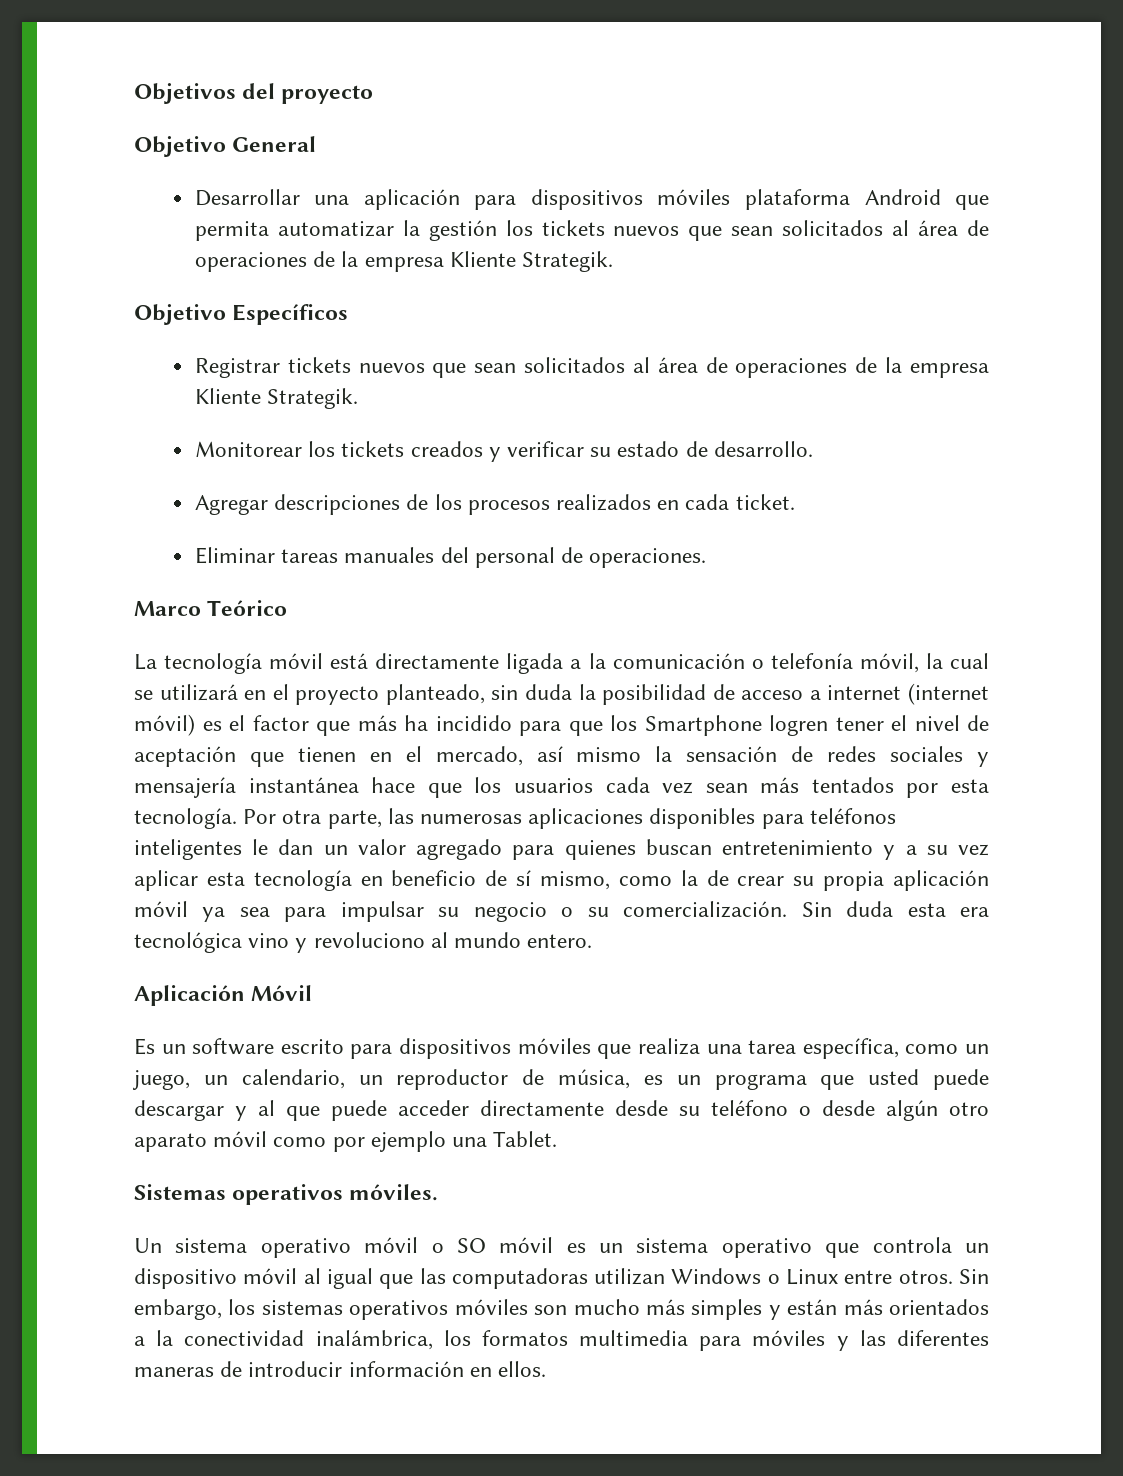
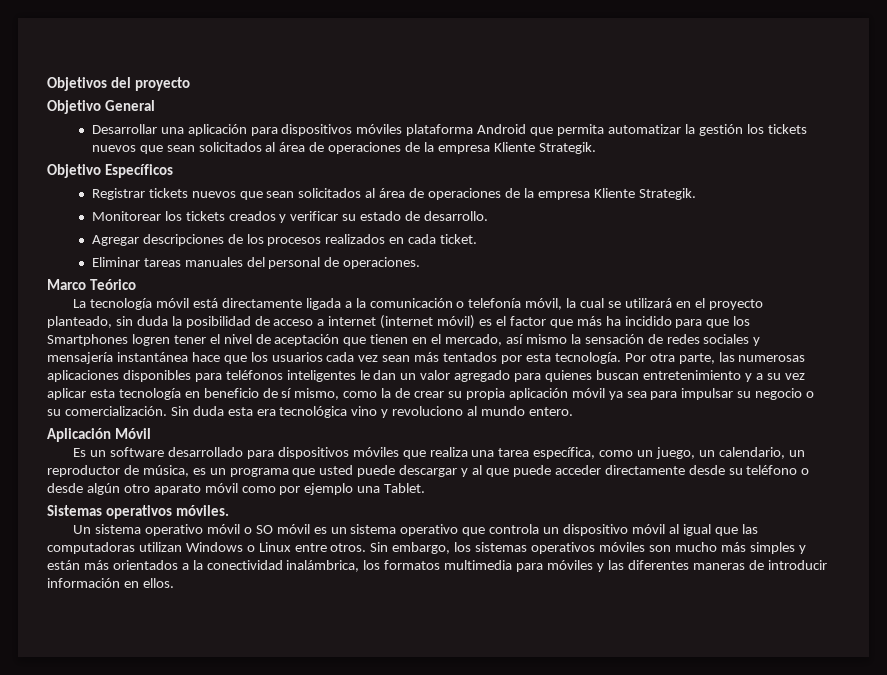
[644,715,762,736] Smartphone -> [47,334,128,346] Smartphones
[280,1039,344,1054] escrito -> [167,447,243,457] desarrollado

